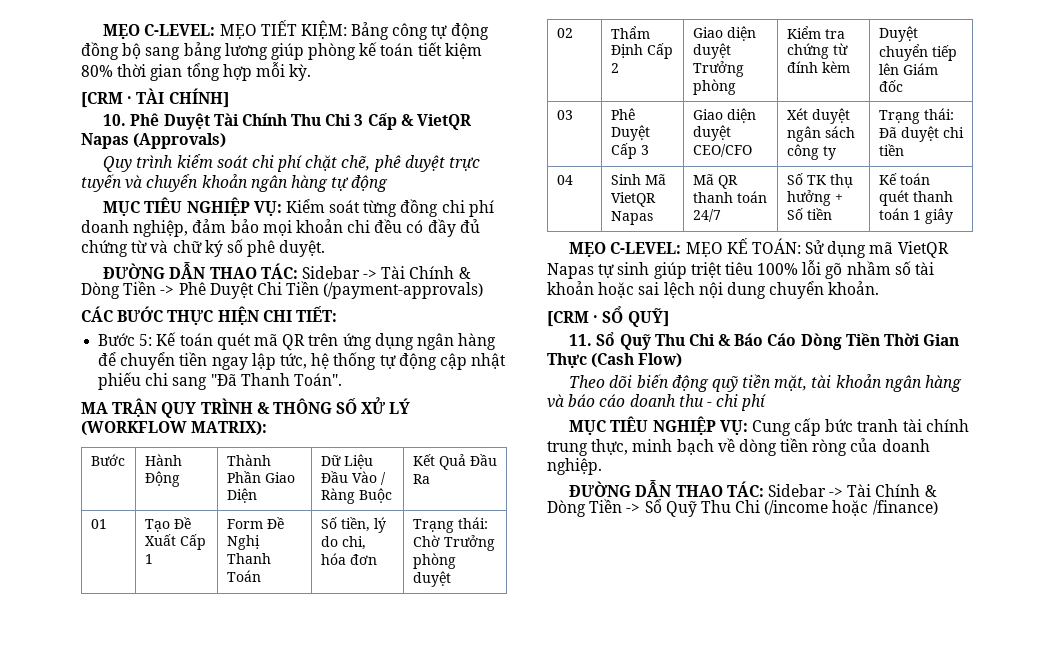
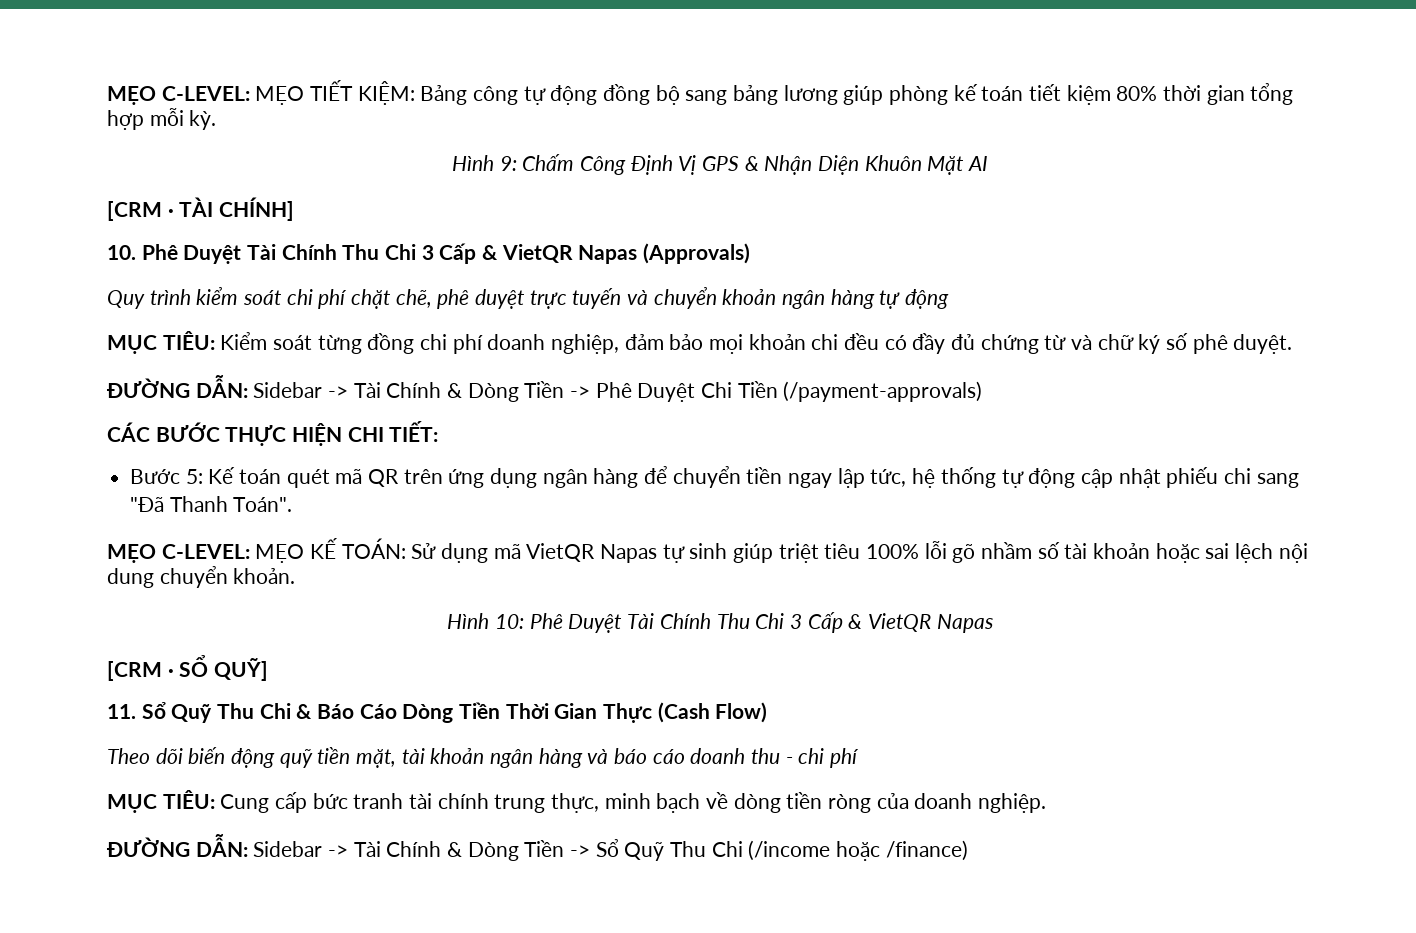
(312, 72) none -> [451,154,989,175] // Hình 9: Chấm Công Định Vị GPS & Nhận Diện Khuôn Mặt AI
[144,197,282,216] TIÊU NGHIỆP VỤ: -> [162,331,215,350] TIÊU:
[169,262,298,279] DẪN THAO TÁC: -> [195,375,248,398] DẪN:
[81,397,411,418] [81,421,268,436] [90,454,125,466] [144,454,182,466] [144,471,180,487] [226,454,271,466] [226,471,295,483] [226,488,257,503] [320,454,373,469] [320,471,386,485] [320,488,392,504] [412,454,497,470] [412,474,430,484] [90,519,107,529] [144,517,191,532] [144,534,206,550] [144,554,153,564] [226,517,284,529] [226,535,260,550] [226,553,271,564] [226,570,261,582] [320,517,386,533] [320,536,366,550] [320,553,377,565] [412,517,488,533] [412,535,495,551] [412,553,456,569] [412,571,451,587] [556,28,573,38] [610,26,650,39] [610,43,673,59] [610,63,619,73] [692,26,756,41] [692,43,731,59] [692,61,744,77] [692,79,736,95] [786,26,845,39] [786,43,848,59] [786,61,850,73] [878,26,918,42] [878,44,957,61] [878,63,938,75] [878,80,903,92] [556,110,573,120] [610,108,635,120] [610,125,650,141] [610,143,649,159] [692,108,756,123] [692,125,731,141] [692,144,752,157] [786,108,850,124] [786,126,855,142] [786,144,836,160] [878,108,954,124] [878,126,964,142] [878,144,904,156] [556,175,573,185] [610,174,666,185] [610,192,656,207] [610,211,653,225] [692,174,738,189] [692,191,767,203] [692,209,721,222] [786,173,853,188] [786,190,843,206] [786,208,832,220] [878,173,930,185] [878,190,953,206] [878,208,953,224] // MA TRẬN QUY TRÌNH & THÔNG SỐ XỬ LÝ (WORKFLOW MATRIX): // Bước | Hành Động | Thành Phần Giao Diện | Dữ Liệu Đầu Vào / Ràng Buộc | Kết Quả Đầu Ra // 01 | Tạo Đề Xuất Cấp 1 | Form Đề Nghị Thanh Toán | Số tiền, lý do chi, hóa đơn | Trạng thái: Chờ Trưởng phòng duyệt // 02 | Thẩm Định Cấp 2 | Giao diện duyệt Trưởng phòng | Kiểm tra chứng từ đính kèm | Duyệt chuyển tiếp lên Giám đốc // 03 | Phê Duyệt Cấp 3 | Giao diện duyệt CEO/CFO | Xét duyệt ngân sách công ty | Trạng thái: Đã duyệt chi tiền // 04 | Sinh Mã VietQR Napas | Mã QR thanh toán 24/7 | Số TK thụ hưởng + Số tiền | Kế toán quét thanh toán 1 giây -> (293, 504) none
(880, 288) none -> [447,612,993,633] // Hình 10: Phê Duyệt Tài Chính Thu Chi 3 Cấp & VietQR Napas
[610,416,748,435] TIÊU NGHIỆP VỤ: -> [162,790,215,809] TIÊU:
[635,480,764,497] DẪN THAO TÁC: -> [195,834,248,857] DẪN:

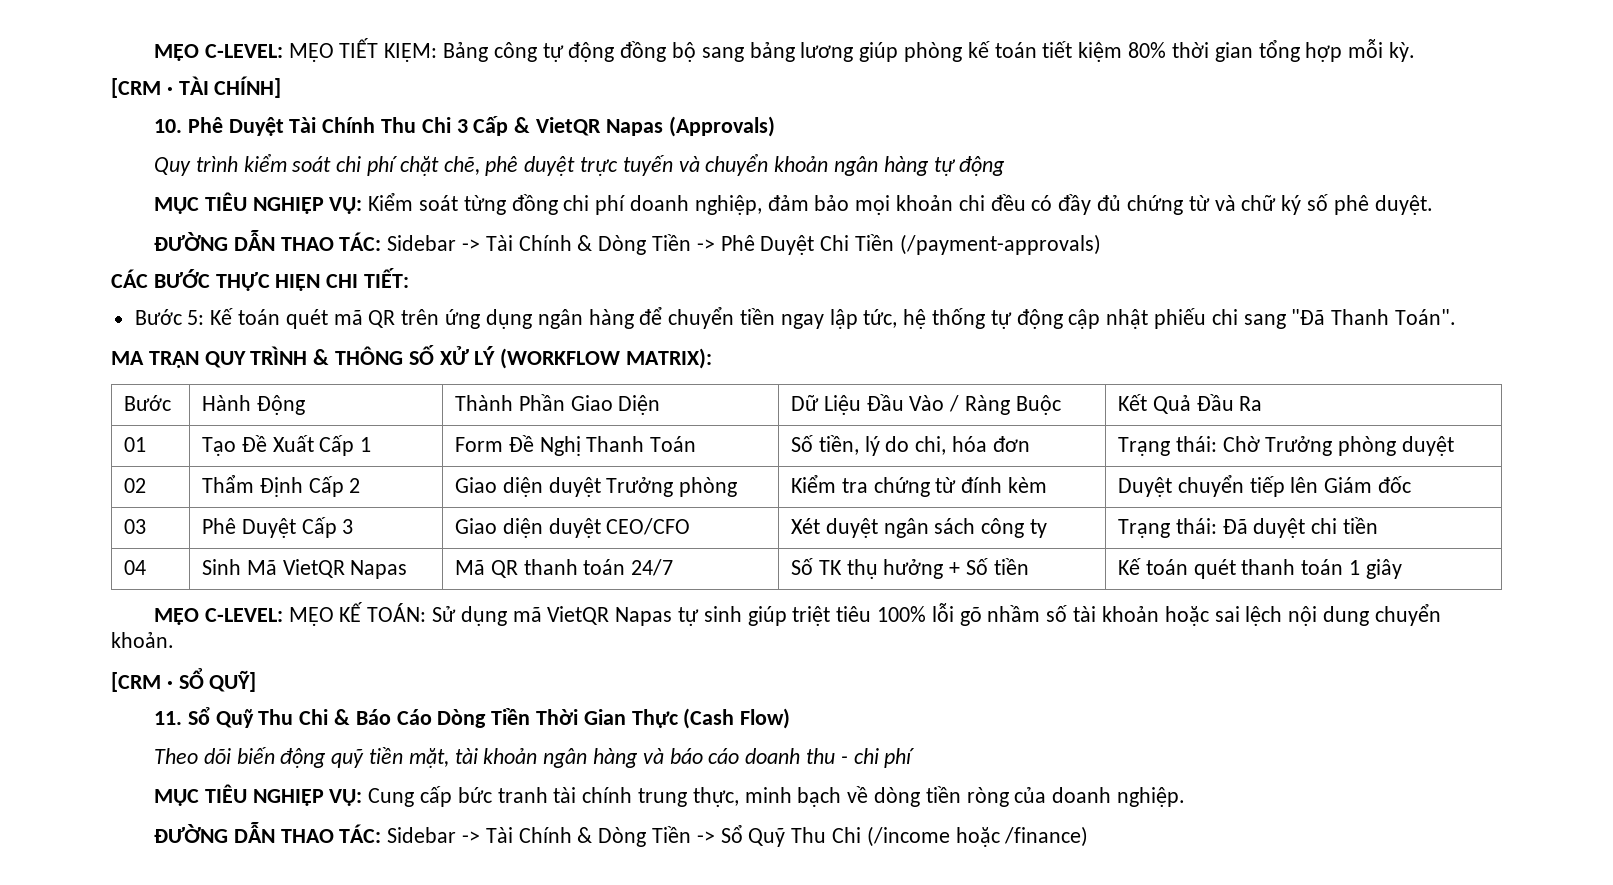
[451,154,989,175] // Hình 9: Chấm Công Định Vị GPS & Nhận Diện Khuôn Mặt AI -> (1415, 52) none
[162,331,215,350] TIÊU: -> [204,192,363,214] TIÊU NGHIỆP VỤ:
[195,375,248,398] DẪN: -> [233,230,382,251] DẪN THAO TÁC:
(293, 504) none -> [111,345,713,369] [124,395,172,411] [202,395,305,415] [455,394,661,415] [791,394,1061,415] [1118,394,1263,414] [124,437,147,452] [202,435,372,456] [455,435,697,456] [791,435,1030,456] [1118,436,1455,456] [124,478,147,493] [202,475,361,497] [455,477,738,497] [791,475,1048,497] [1118,475,1412,497] [124,519,147,534] [202,517,354,538] [455,518,691,538] [791,518,1048,538] [1118,517,1379,538] [124,560,147,575] [202,559,408,579] [455,559,674,578] [791,558,1029,579] [1118,558,1402,579] // MA TRẬN QUY TRÌNH & THÔNG SỐ XỬ LÝ (WORKFLOW MATRIX): // Bước | Hành Động | Thành Phần Giao Diện | Dữ Liệu Đầu Vào / Ràng Buộc | Kết Quả Đầu Ra // 01 | Tạo Đề Xuất Cấp 1 | Form Đề Nghị Thanh Toán | Số tiền, lý do chi, hóa đơn | Trạng thái: Chờ Trưởng phòng duyệt // 02 | Thẩm Định Cấp 2 | Giao diện duyệt Trưởng phòng | Kiểm tra chứng từ đính kèm | Duyệt chuyển tiếp lên Giám đốc // 03 | Phê Duyệt Cấp 3 | Giao diện duyệt CEO/CFO | Xét duyệt ngân sách công ty | Trạng thái: Đã duyệt chi tiền // 04 | Sinh Mã VietQR Napas | Mã QR thanh toán 24/7 | Số TK thụ hưởng + Số tiền | Kế toán quét thanh toán 1 giây
[447,612,993,633] // Hình 10: Phê Duyệt Tài Chính Thu Chi 3 Cấp & VietQR Napas -> (174, 640) none
[162,790,215,809] TIÊU: -> [204,784,363,806] TIÊU NGHIỆP VỤ:
[195,834,248,857] DẪN: -> [233,822,382,843] DẪN THAO TÁC:

